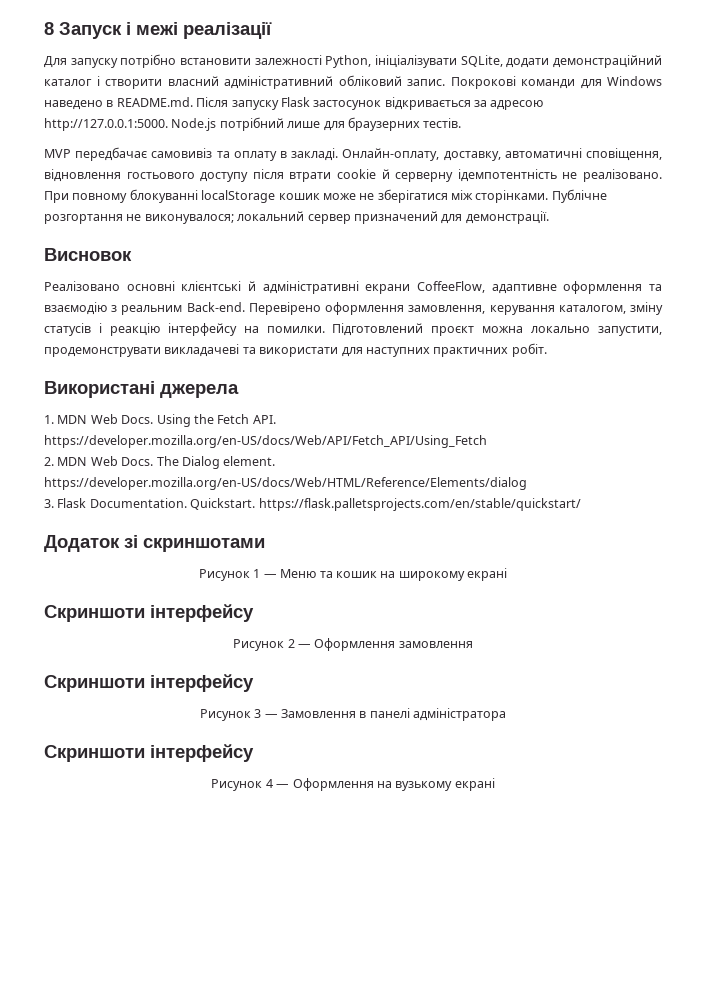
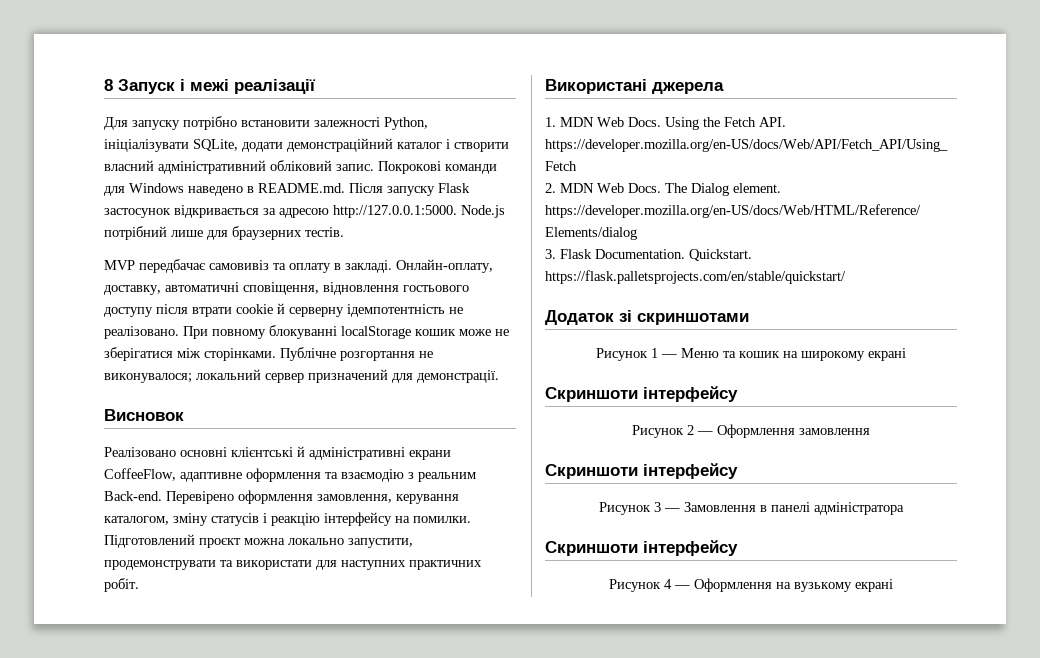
[164,344,240,357] викладачеві -> (216, 565) none

